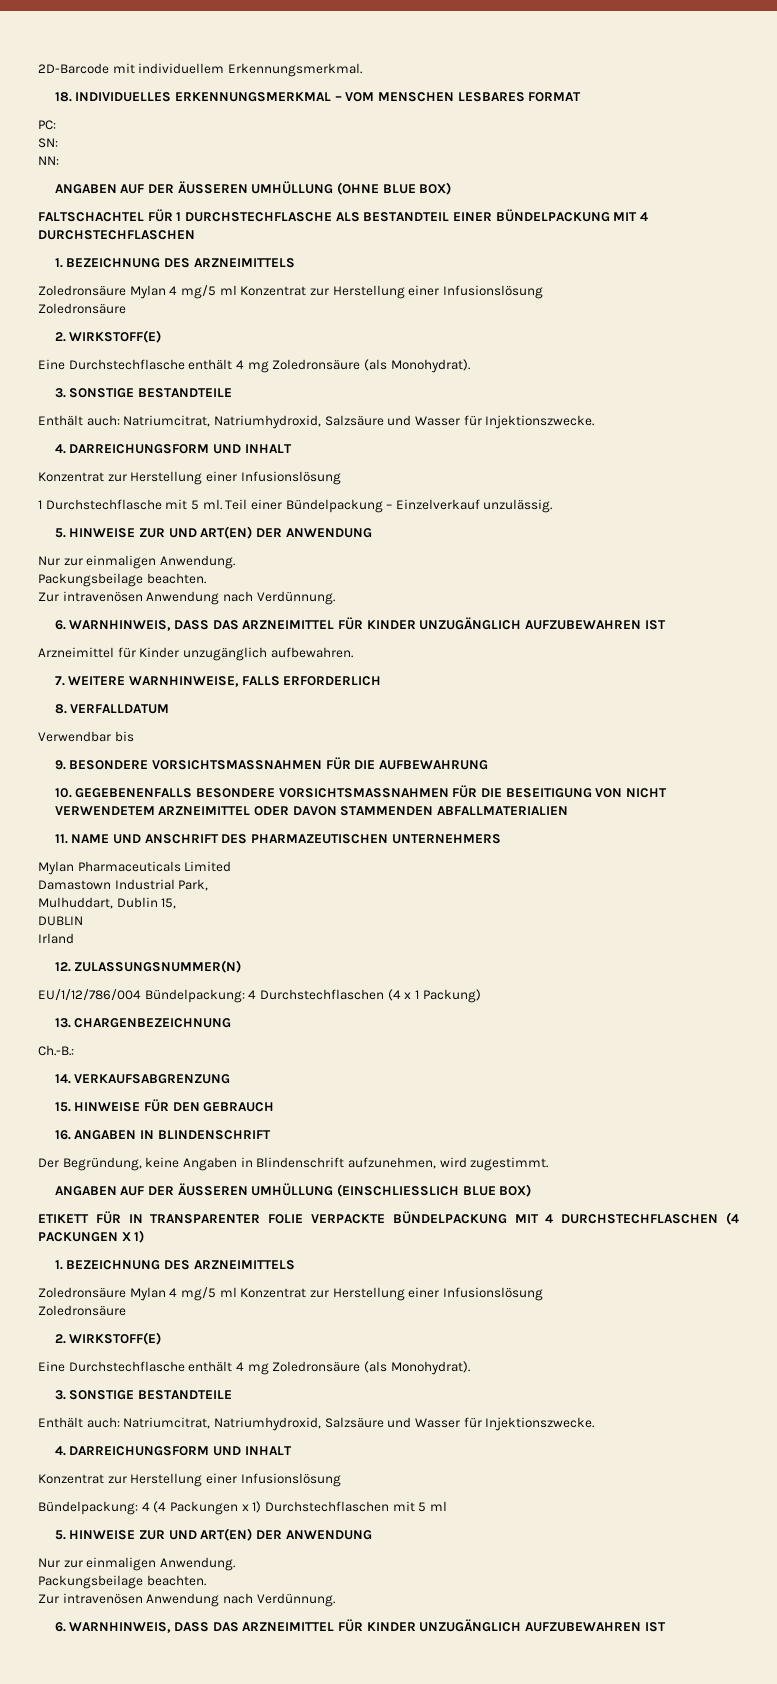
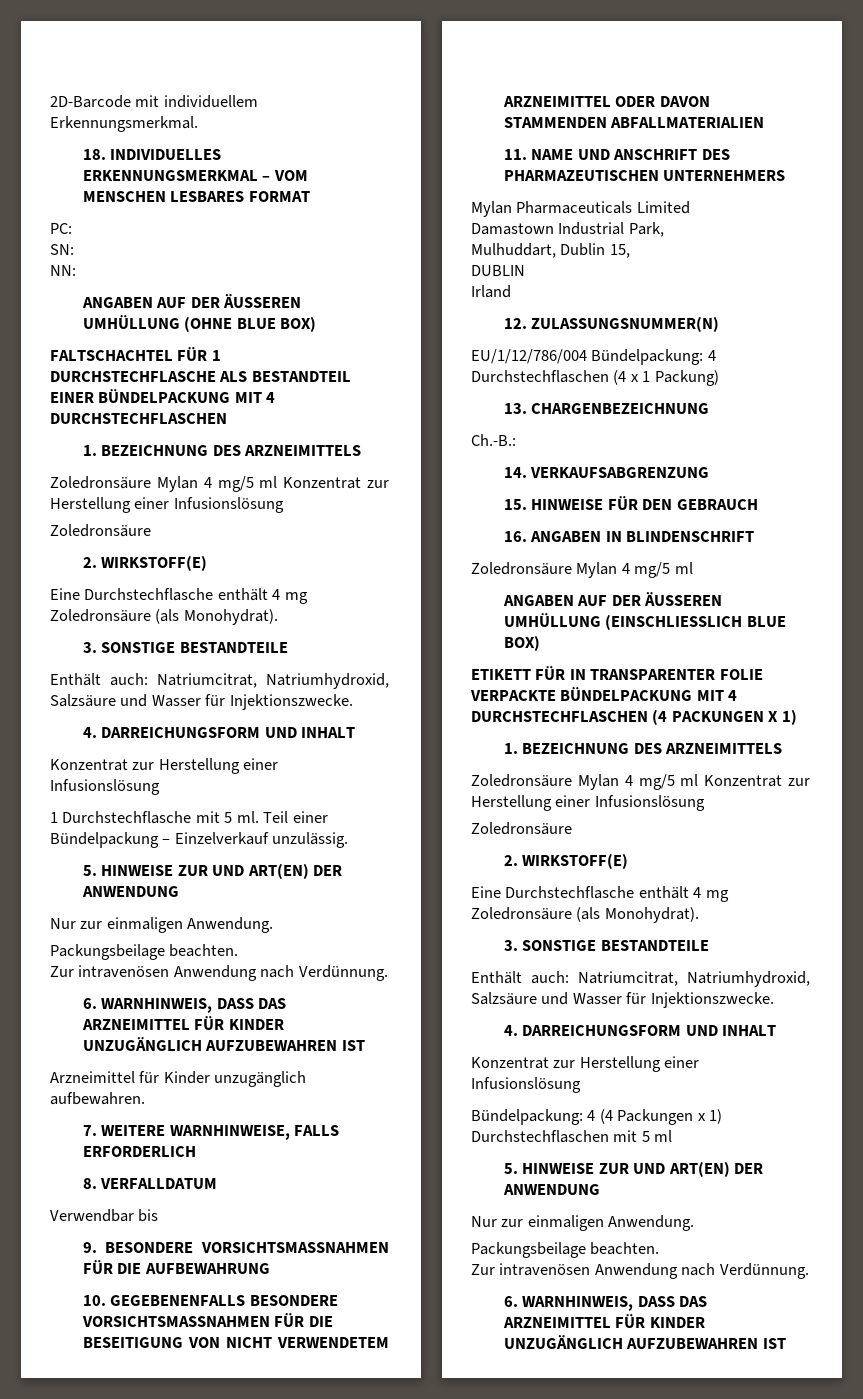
[38,1157,549,1171] Der Begründung, keine Angaben in Blindenschrift aufzunehmen, wird zugestimmt. -> [471,562,693,578] Zoledronsäure Mylan 4 mg/5 ml

